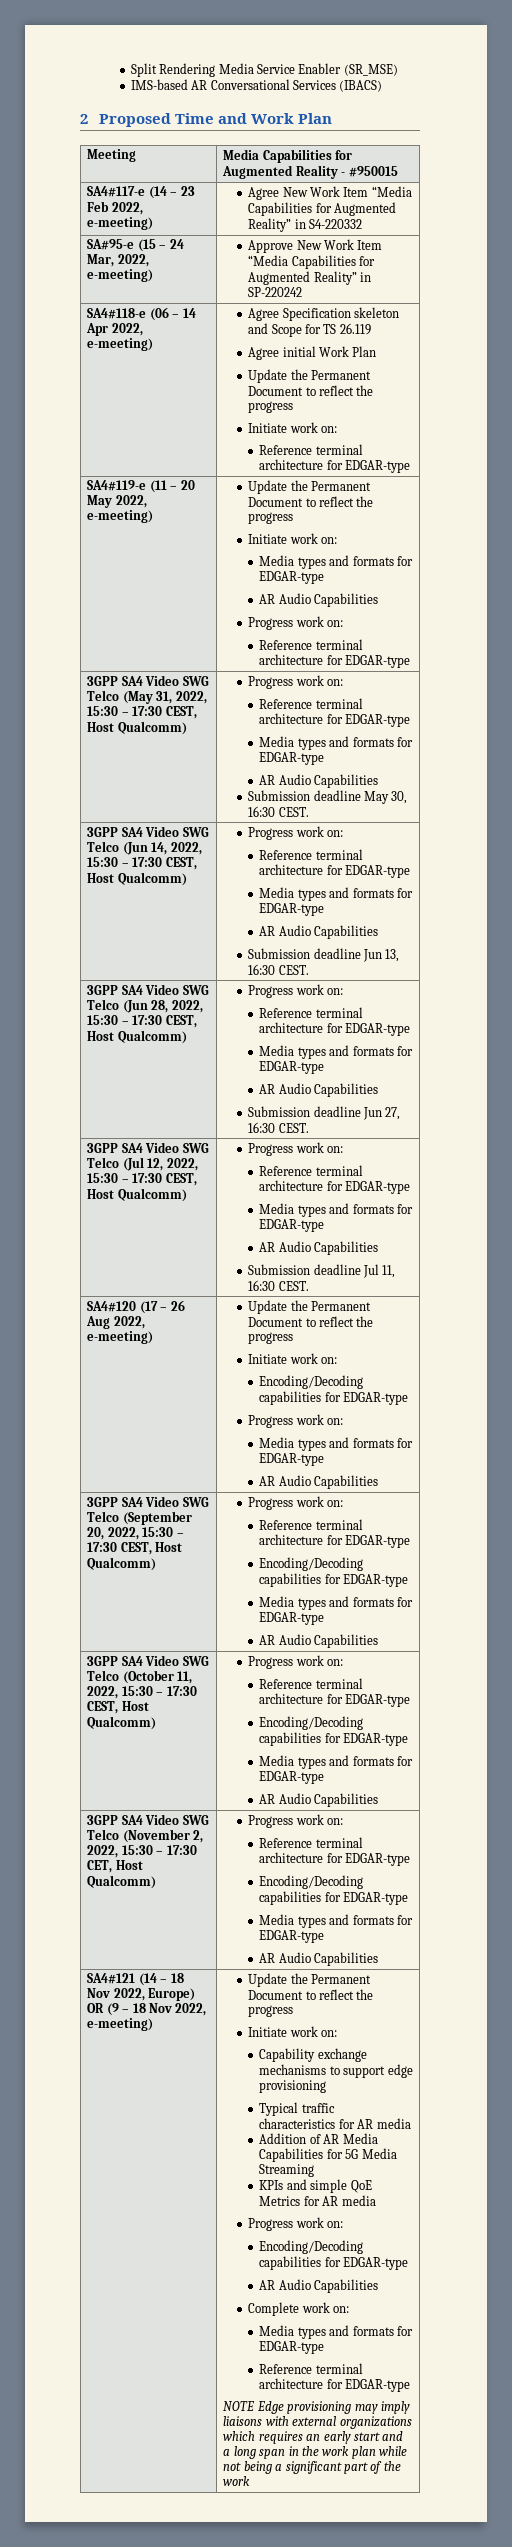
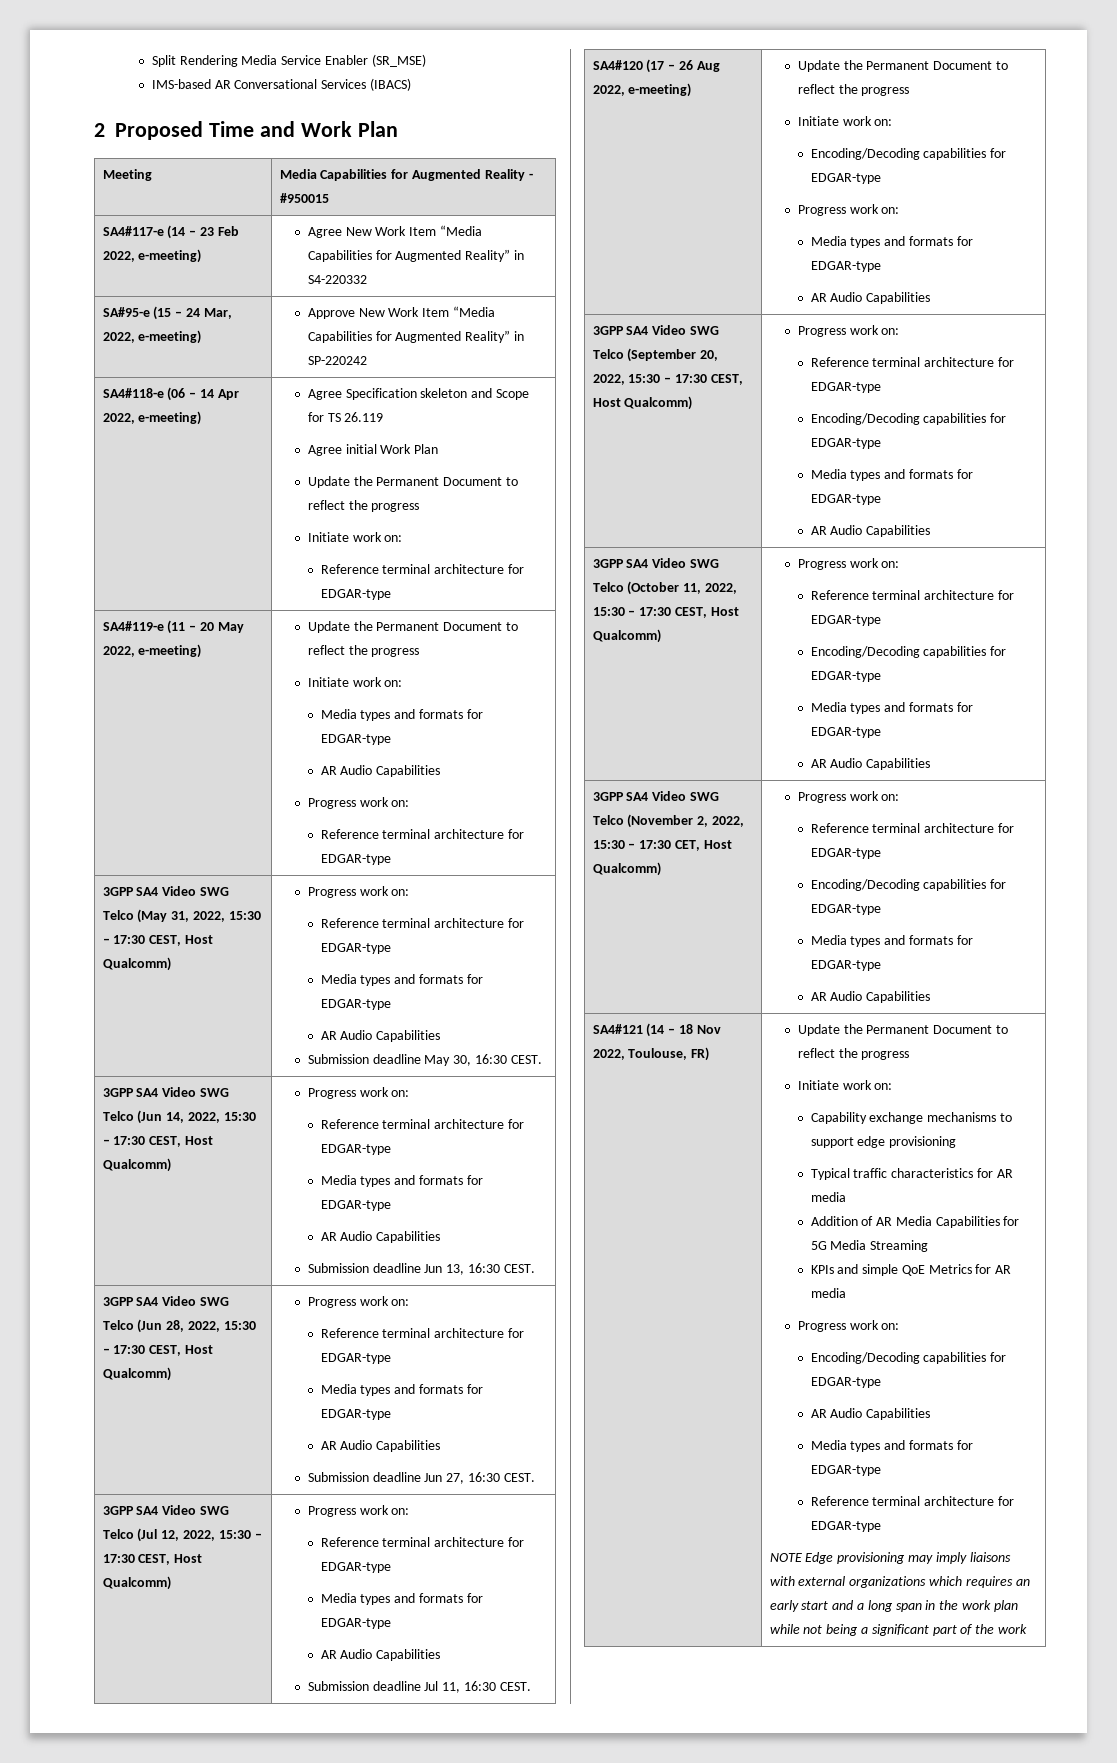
[148,1988,196,2001] [87,2003,207,2016] [87,2018,154,2031] Europe) OR (9 – 18 Nov 2022, e-meeting) -> [628,1047,710,1061] Toulouse, FR)
[248,2302,350,2316] // Complete work on: -> (931, 1414) none

